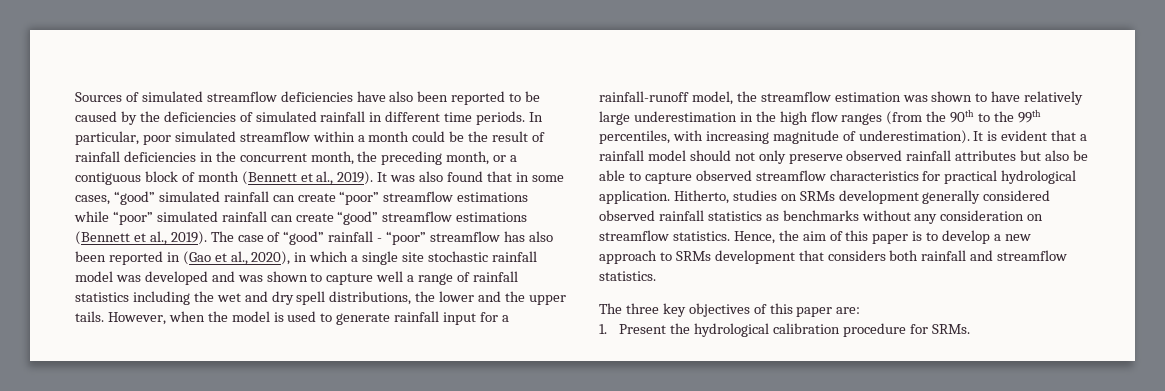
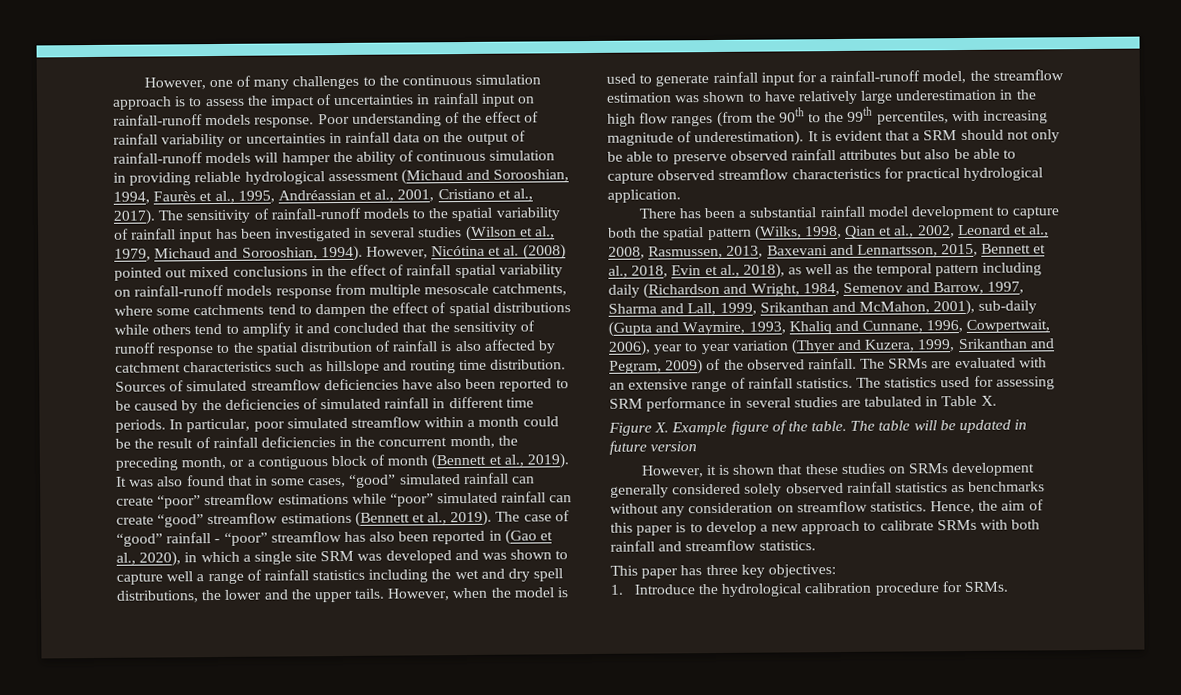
(75, 97) none -> [143,74,542,90] [112,92,536,110] [113,111,540,128] [113,130,526,148] [113,150,556,166] [113,169,570,186] [113,188,534,204] [113,207,560,225] [114,225,556,243] [114,244,566,262] [114,264,563,281] [114,283,568,299] [114,302,571,318] [114,320,536,337] [114,339,557,357] [115,359,567,375] However, one of many challenges to the continuous simulation approach is to assess the impact of uncertainties in rainfall input on rainfall-runoff models response. Poor understanding of the effect of rainfall variability or uncertainties in rainfall data on the output of rainfall-runoff models will hamper the ability of continuous simulation in providing reliable hydrological assessment (Michaud and Sorooshian, 1994, Faurès et al., 1995, Andréassian et al., 2001, Cristiano et al., 2017). The sensitivity of rainfall-runoff models to the spatial variability of rainfall input has been investigated in several studies (Wilson et al., 1979, Michaud and Sorooshian, 1994). However, Nicótina et al. (2008) pointed out mixed conclusions in the effect of rainfall spatial variability on rainfall-runoff models response from multiple mesoscale catchments, where some catchments tend to dampen the effect of spatial distributions while others tend to amplify it and concluded that the sensitivity of runoff response to the spatial distribution of rainfall is also affected by catchment characteristics such as hillslope and routing time distribution.
[427,251,537,262] [75,271,113,282] stochastic rainfall model -> [320,550,355,562] SRM
[599,150,686,161] rainfall model -> [923,130,958,141] SRM
(786, 157) none -> [607,151,670,162] be able to
[673,190,729,204] Hitherto, -> [638,205,1060,220] [608,224,1050,241] [608,243,1047,259] [608,262,1043,279] [608,281,1025,299] [608,299,1038,316] [608,319,1051,337] [608,338,1055,356] [609,357,1047,375] [609,375,1055,393] [609,395,997,412] [608,419,1028,436] [609,440,698,455] [640,464,839,478] // There has been a substantial rainfall model development to capture both the spatial pattern (Wilks, 1998, Qian et al., 2002, Leonard et al., 2008, Rasmussen, 2013, Baxevani and Lennartsson, 2015, Bennett et al., 2018, Evin et al., 2018), as well as the temporal pattern including daily (Richardson and Wright, 1984, Semenov and Barrow, 1997, Sharma and Lall, 1999, Srikanthan and McMahon, 2001), sub-daily (Gupta and Waymire, 1993, Khaliq and Cunnane, 1996, Cowpertwait, 2006), year to year variation (Thyer and Kuzera, 1999, Srikanthan and Pegram, 2009) of the observed rainfall. The SRMs are evaluated with an extensive range of rainfall statistics. The statistics used for assessing SRM performance in several studies are tabulated in Table X. // Figure X. Example figure of the table. The table will be updated in future version // However, it is shown that these
(1051, 195) none -> [744,483,783,497] solely
[675,250,886,264] SRMs development that considers -> [879,519,1009,531] calibrate SRMs with
[599,303,861,317] The three key objectives of this paper are: -> [610,564,836,579] This paper has three key objectives:
[619,324,667,334] Present -> [633,584,695,595] Introduce

